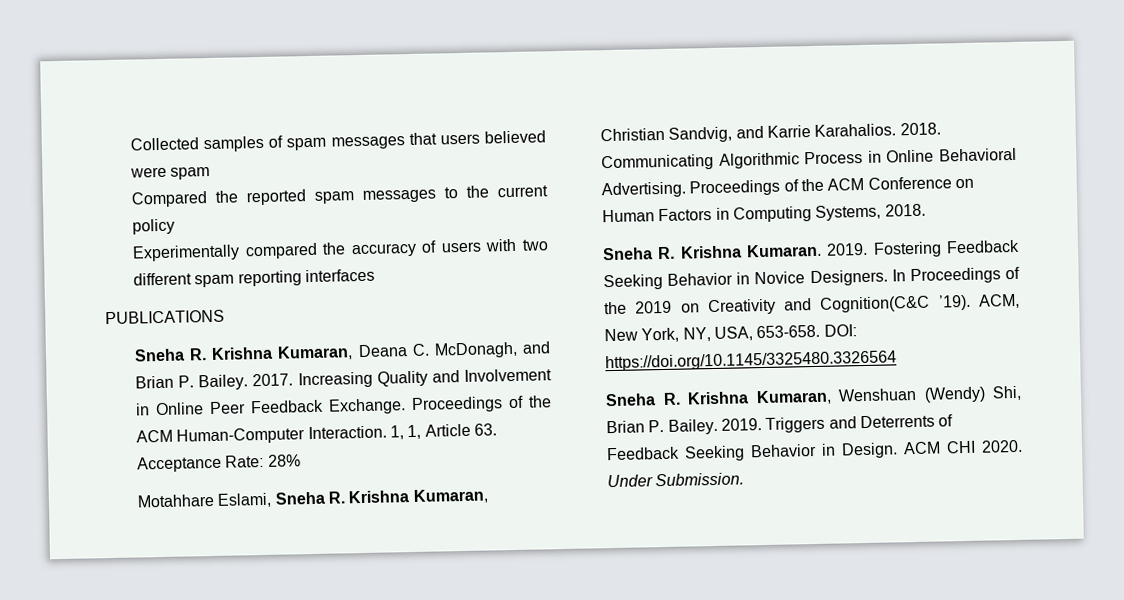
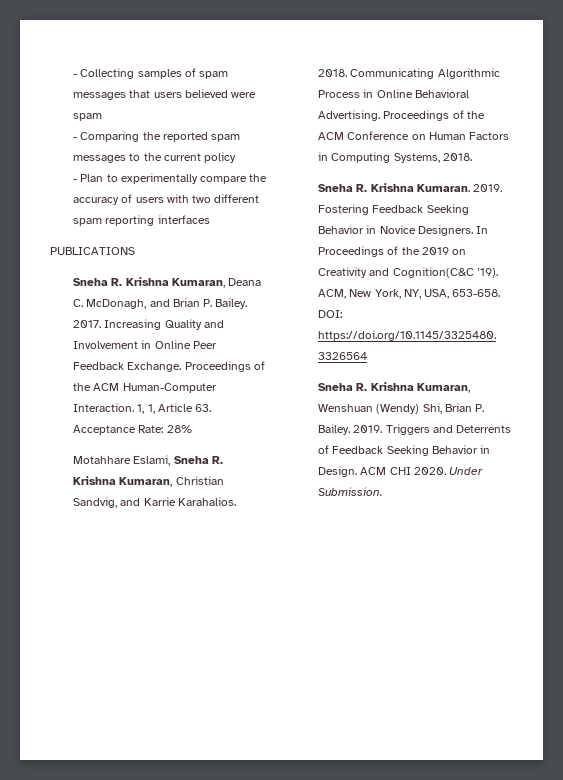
[130,137,200,151] Collected -> [73,68,135,79] - Collecting
[131,191,209,208] Compared -> [73,131,140,142] - Comparing
[132,242,318,262] Experimentally compared -> [73,173,248,184] - Plan to experimentally compare

